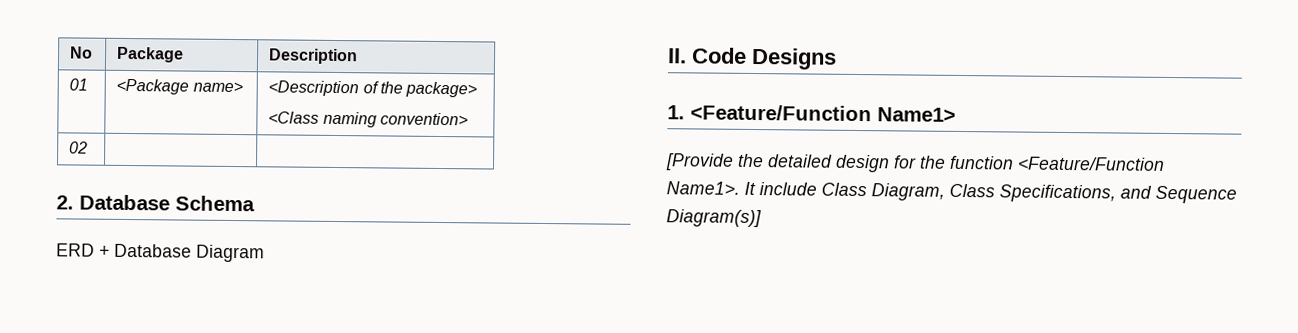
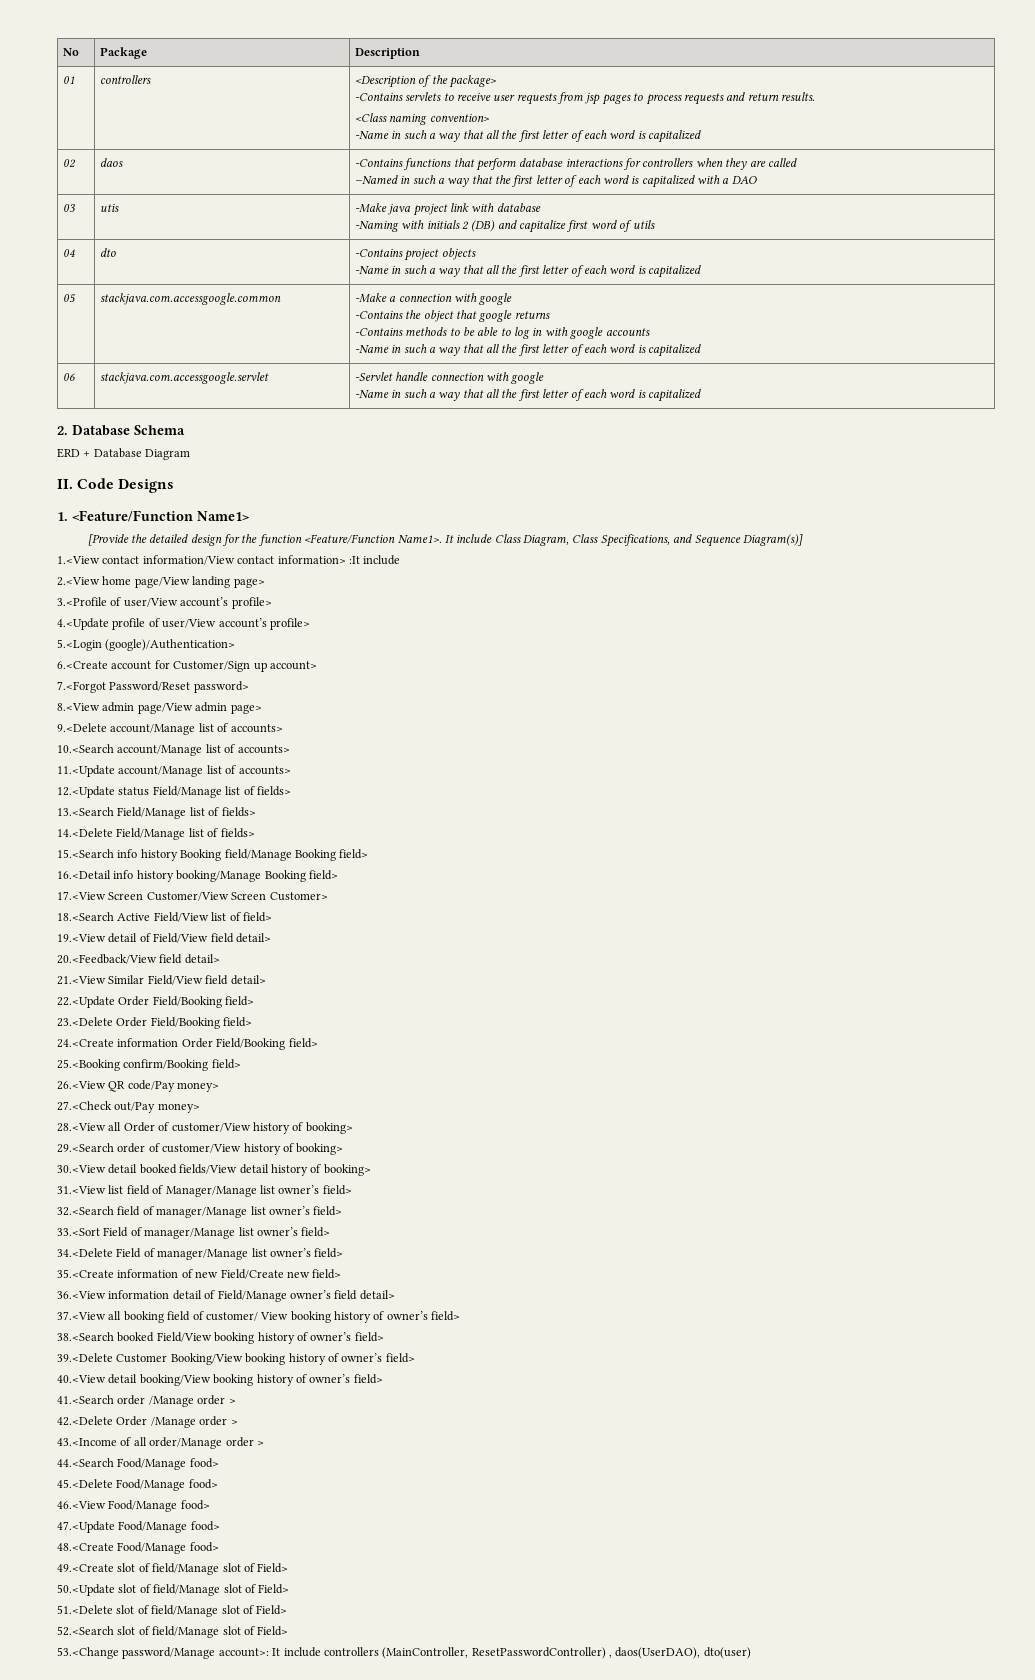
[116,78,243,95] <Package name> -> [99,75,151,84] controllers
[268,111,468,128] [69,141,89,154] <Class naming convention> // 02 | | -> [354,92,816,105] [354,113,490,125] [354,130,702,143] [62,159,76,168] [99,158,123,167] [354,158,797,171] [354,175,757,188] [62,204,75,212] [99,203,119,212] [354,203,541,216] [354,220,655,233] [62,249,75,257] [99,248,116,257] [354,248,476,261] [354,265,702,278] [62,294,76,303] [99,293,281,305] [354,293,513,305] [354,310,550,322] [354,327,650,339] [354,344,702,357] [62,373,75,381] [99,372,269,384] [354,372,545,384] [354,389,702,402] -Contains servlets to receive user requests from jsp pages to process requests and return results. // <Class naming convention> // -Name in such a way that all the first letter of each word is capitalized // 02 | daos | -Contains functions that perform database interactions for controllers when they are called // –Named in such a way that the first letter of each word is capitalized with a DAO // 03 | utis | -Make java project link with database // -Naming with initials 2 (DB) and capitalize first word of utils // 04 | dto | -Contains project objects // -Name in such a way that all the first letter of each word is capitalized // 05 | stackjava.com.accessgoogle.common | -Make a connection with google // -Contains the object that google returns // -Contains methods to be able to log in with google accounts // -Name in such a way that all the first letter of each word is capitalized // 06 | stackjava.com.accessgoogle.servlet | -Servlet handle connection with google // -Name in such a way that all the first letter of each word is capitalized
(762, 218) none -> [57,555,401,565] [57,576,265,588] [57,597,272,609] [57,618,310,630] [57,639,236,651] [57,660,317,672] [57,681,249,693] [57,702,262,714] [57,723,283,735] [57,744,290,756] [57,765,291,777] [57,786,291,798] [57,807,256,819] [57,828,255,840] [57,849,369,861] [57,870,338,882] [57,891,328,901] [57,912,272,922] [57,933,271,943] [57,954,220,964] [57,975,266,985] [57,996,255,1008] [57,1017,253,1029] [57,1038,318,1050] [57,1059,241,1071] [57,1080,220,1092] [57,1101,200,1113] [57,1122,353,1134] [57,1143,344,1155] [57,1164,371,1176] [57,1185,352,1197] [57,1206,343,1218] [57,1227,331,1239] [57,1248,344,1260] [57,1269,342,1279] [57,1290,395,1302] [57,1311,461,1323] [57,1332,384,1344] [57,1353,415,1365] [57,1374,383,1386] [57,1395,236,1407] [57,1416,238,1428] [57,1437,264,1449] [57,1458,219,1470] [57,1479,218,1491] [57,1500,210,1512] [57,1521,220,1533] [57,1542,219,1554] [57,1563,289,1575] [57,1584,290,1596] [57,1605,288,1617] [57,1626,289,1638] [57,1647,751,1659] // 1.<View contact information/View contact information> :It include // 2.<View home page/View landing page> // 3.<Profile of user/View account’s profile> // 4.<Update profile of user/View account’s profile> // 5.<Login (google)/Authentication> // 6.<Create account for Customer/Sign up account> // 7.<Forgot Password/Reset password> // 8.<View admin page/View admin page> // 9.<Delete account/Manage list of accounts> // 10.<Search account/Manage list of accounts> // 11.<Update account/Manage list of accounts> // 12.<Update status Field/Manage list of fields> // 13.<Search Field/Manage list of fields> // 14.<Delete Field/Manage list of fields> // 15.<Search info history Booking field/Manage Booking field> // 16.<Detail info history booking/Manage Booking field> // 17.<View Screen Customer/View Screen Customer> // 18.<Search Active Field/View list of field> // 19.<View detail of Field/View field detail> // 20.<Feedback/View field detail> // 21.<View Similar Field/View field detail> // 22.<Update Order Field/Booking field> // 23.<Delete Order Field/Booking field> // 24.<Create information Order Field/Booking field> // 25.<Booking confirm/Booking field> // 26.<View QR code/Pay money> // 27.<Check out/Pay money> // 28.<View all Order of customer/View history of booking> // 29.<Search order of customer/View history of booking> // 30.<View detail booked fields/View detail history of booking> // 31.<View list field of Manager/Manage list owner’s field> // 32.<Search field of manager/Manage list owner’s field> // 33.<Sort Field of manager/Manage list owner’s field> // 34.<Delete Field of manager/Manage list owner’s field> // 35.<Create information of new Field/Create new field> // 36.<View information detail of Field/Manage owner’s field detail> // 37.<View all booking field of customer/ View booking history of owner’s field> // 38.<Search booked Field/View booking history of owner’s field> // 39.<Delete Customer Booking/View booking history of owner’s field> // 40.<View detail booking/View booking history of owner’s field> // 41.<Search order /Manage order > // 42.<Delete Order /Manage order > // 43.<Income of all order/Manage order > // 44.<Search Food/Manage food> // 45.<Delete Food/Manage food> // 46.<View Food/Manage food> // 47.<Update Food/Manage food> // 48.<Create Food/Manage food> // 49.<Create slot of field/Manage slot of Field> // 50.<Update slot of field/Manage slot of Field> // 51.<Delete slot of field/Manage slot of Field> // 52.<Search slot of field/Manage slot of Field> // 53.<Change password/Manage account>: It include controllers (MainController, ResetPasswordController) , daos(UserDAO), dto(user)

